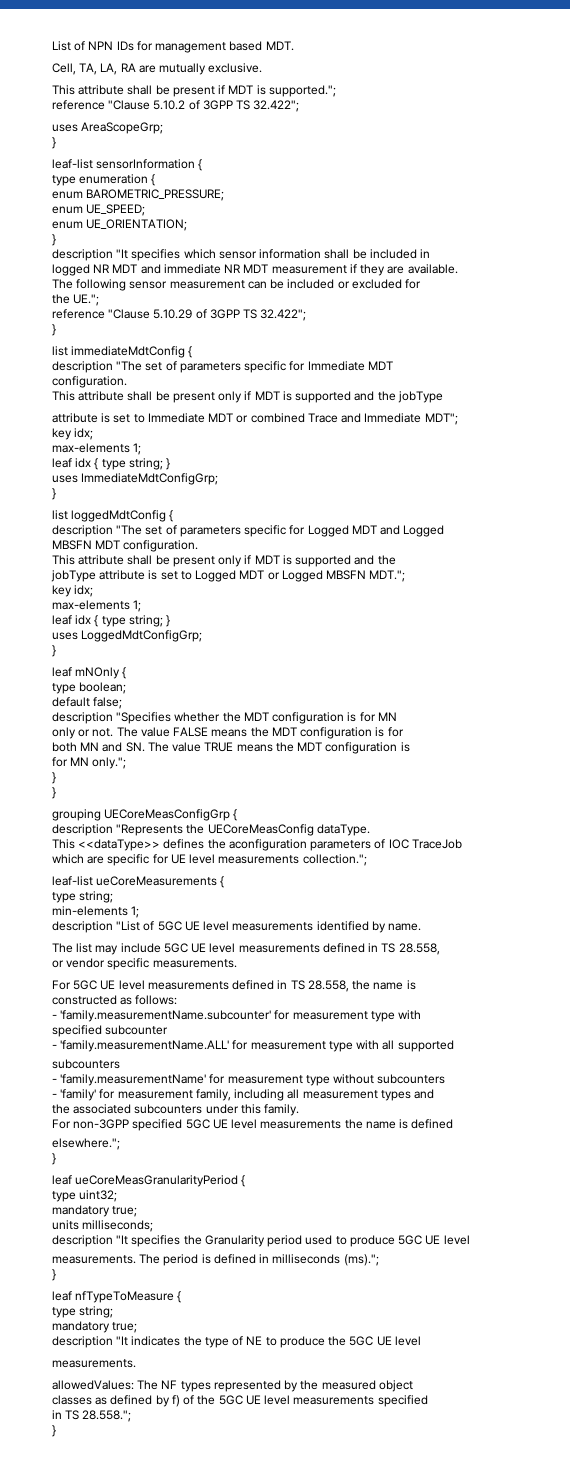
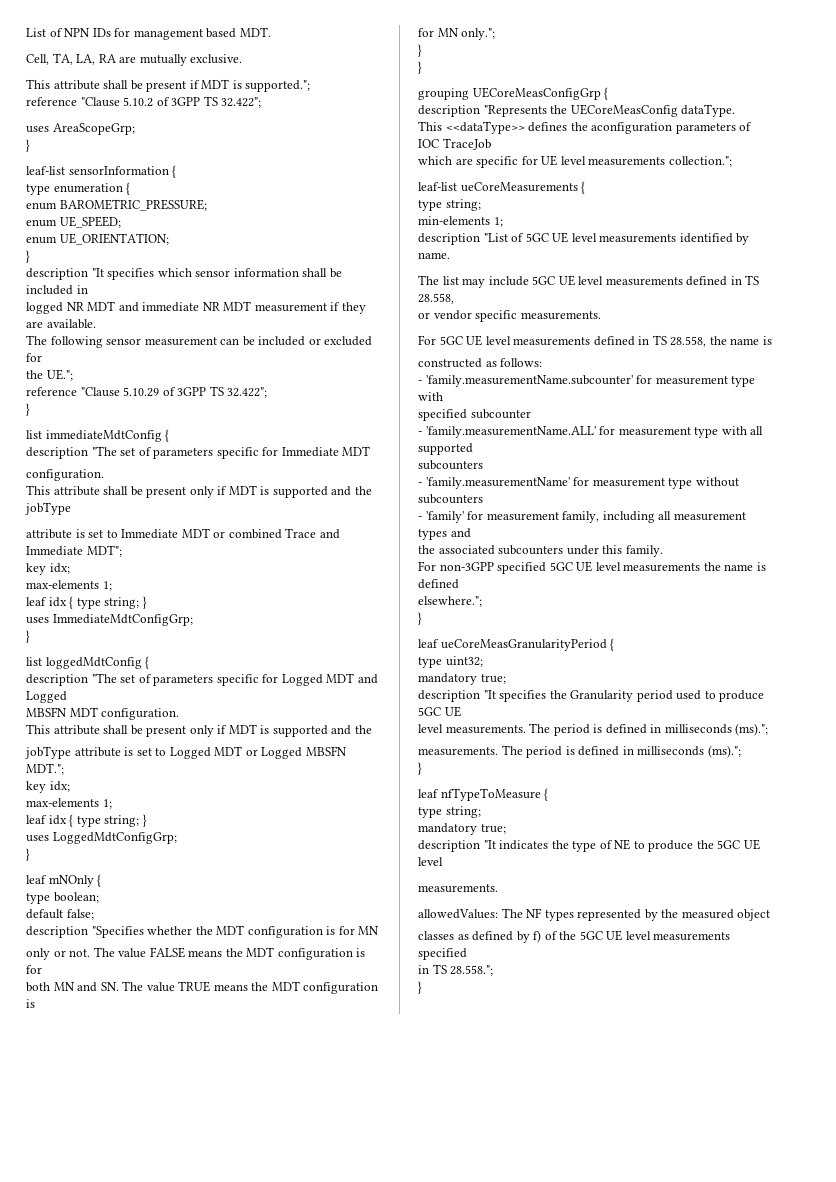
[52,1220,154,1232] // units milliseconds; -> (506, 679) none
[443,1235,470,1245] level -> [418,723,769,736] // level measurements. The period is defined in milliseconds (ms).";

